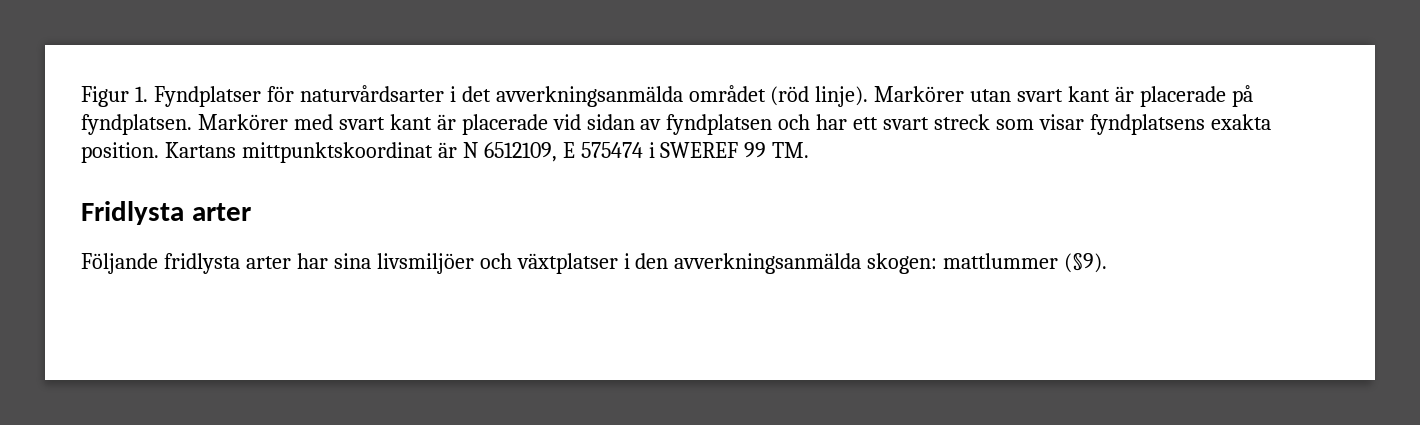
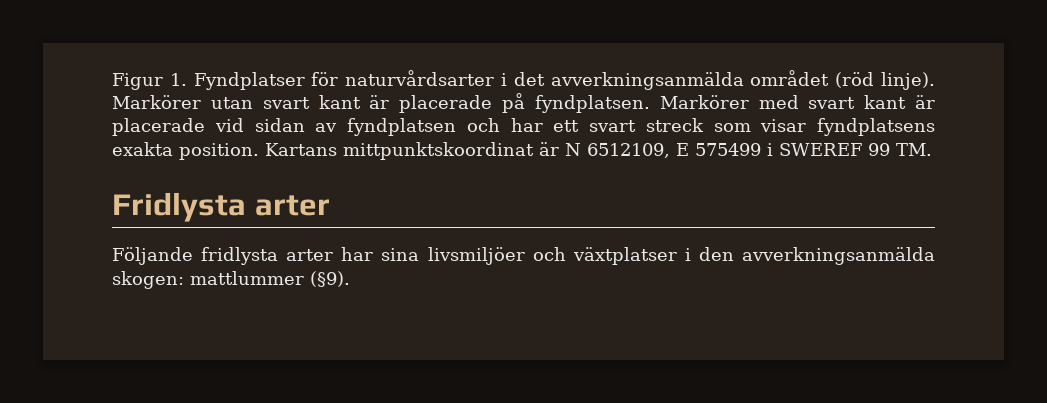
[580,142,643,158] 575474 -> [695,143,761,156] 575499

